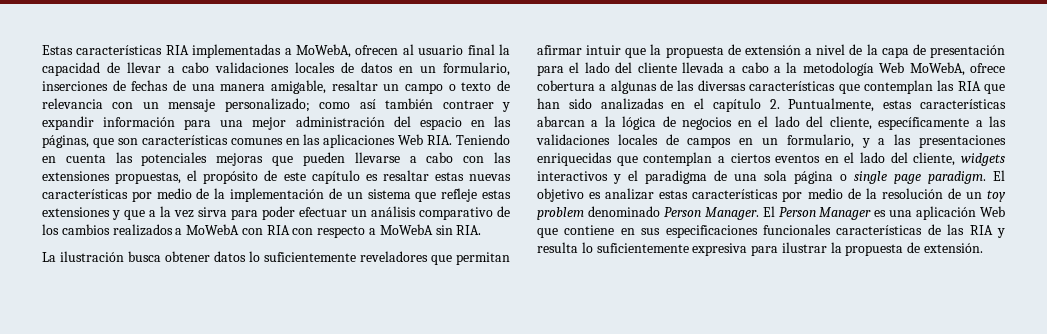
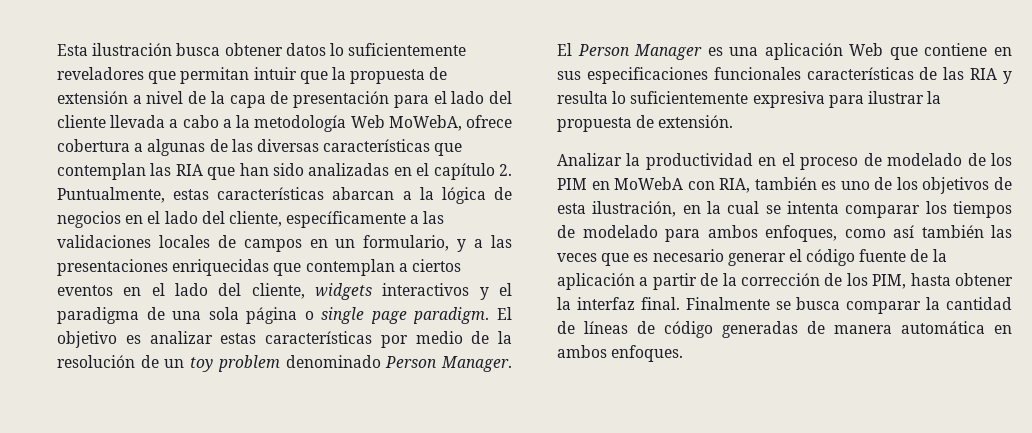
[42,44,510,58] [42,62,510,76] [42,80,511,94] [42,98,511,112] [42,116,511,130] [42,134,510,148] [42,152,511,166] [42,170,512,184] [42,188,511,202] [42,206,510,220] [42,224,482,238] [42,252,56,262] Estas características RIA implementadas a MoWebA, ofrecen al usuario final la capacidad de llevar a cabo validaciones locales de datos en un formulario, inserciones de fechas de una manera amigable, resaltar un campo o texto de relevancia con un mensaje personalizado; como así también contraer y expandir información para una mejor administración del espacio en las páginas, que son características comunes en las aplicaciones Web RIA. Teniendo en cuenta las potenciales mejoras que pueden llevarse a cabo con las extensiones propuestas, el propósito de este capítulo es resaltar estas nuevas características por medio de la implementación de un sistema que refleje estas extensiones y que a la vez sirva para poder efectuar un análisis comparativo de los cambios realizados a MoWebA con RIA con respecto a MoWebA sin RIA. // La -> [57,44,88,56] Esta
[537,45,582,55] afirmar -> (250, 75) none
(984, 248) none -> [557,153,1012,170] [557,177,1012,194] [557,201,1012,218] [557,225,1012,242] [557,249,947,266] [557,273,1013,290] [557,297,1012,314] [557,321,1012,338] [557,345,684,362] // Analizar la productividad en el proceso de modelado de los PIM en MoWebA con RIA, también es uno de los objetivos de esta ilustración, en la cual se intenta comparar los tiempos de modelado para ambos enfoques, como así también las veces que es necesario generar el código fuente de la aplicación a partir de la corrección de los PIM, hasta obtener la interfaz final. Finalmente se busca comparar la cantidad de líneas de código generadas de manera automática en ambos enfoques.

